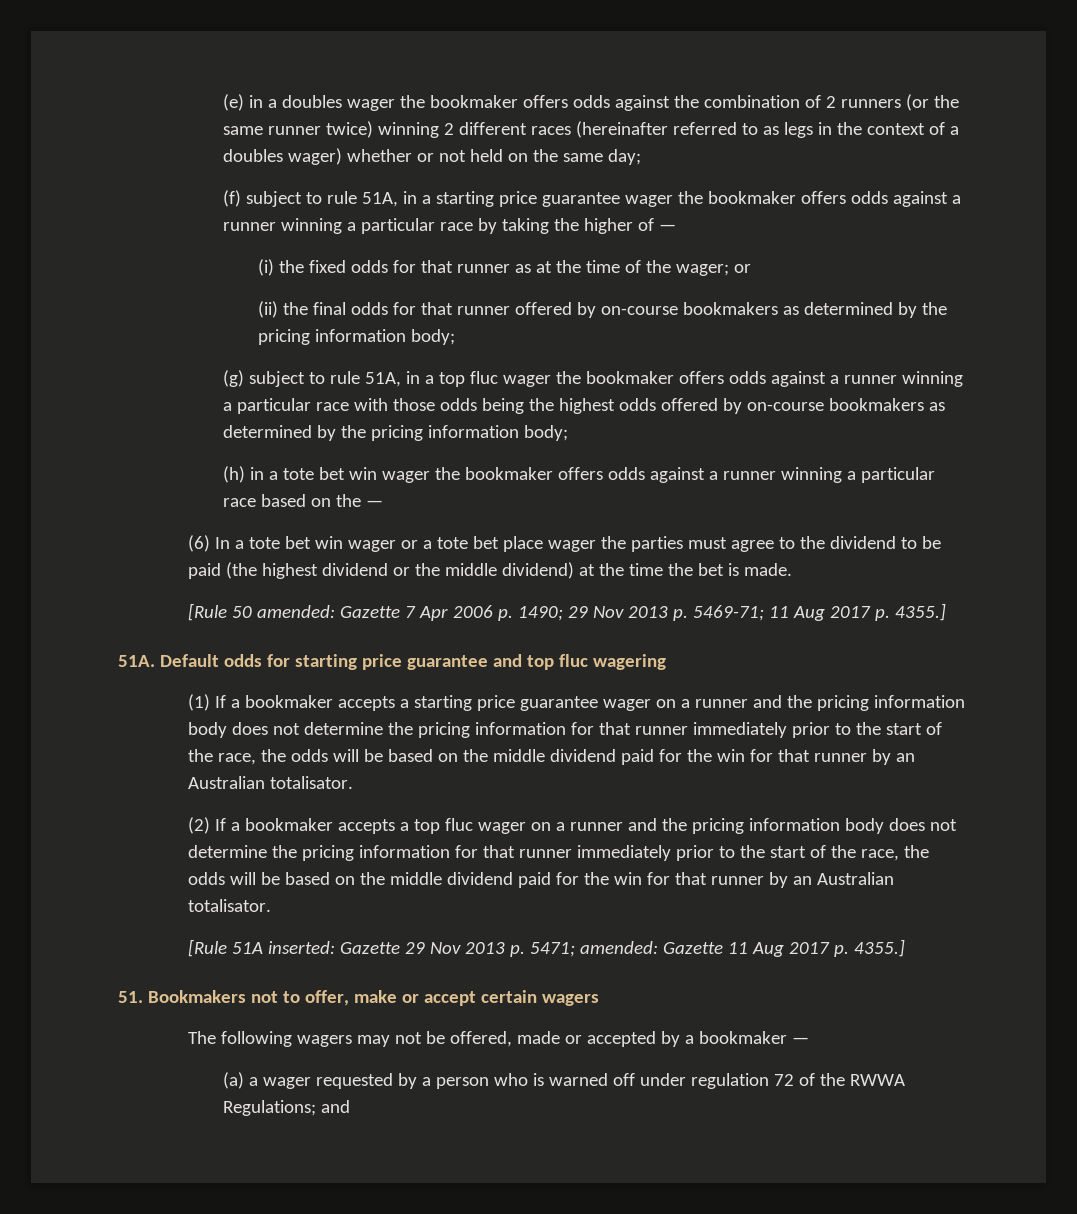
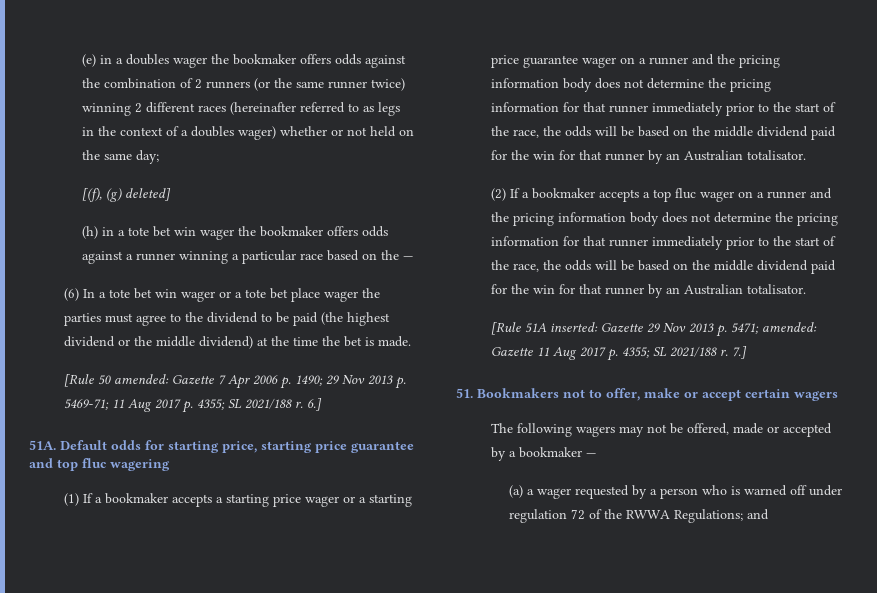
[223,190,962,207] [223,218,677,234] [258,259,752,276] [258,301,948,318] [258,329,456,345] [223,370,964,387] [223,398,946,414] [223,425,569,441] (f) subject to rule 51A, in a starting price guarantee wager the bookmaker offers odds against a runner winning a particular race by taking the higher of — // (i) the fixed odds for that runner as at the time of the wager; or // (ii) the final odds for that runner offered by on-course bookmakers as determined by the pricing information body; // (g) subject to rule 51A, in a top fluc wager the bookmaker offers odds against a runner winning a particular race with those odds being the highest odds offered by on-course bookmakers as determined by the pricing information body; -> [81,188,171,202] [(f), (g) deleted]
[895,603,947,621] 4355.] -> [197,398,323,411] 4355; SL 2021/188 r. 6.]
(357, 662) none -> [222,441,312,453] price, starting
(516, 703) none -> [305,494,413,507] [491,55,520,68] wager or a starting price
[854,939,906,957] 4355.] -> [622,346,748,359] 4355; SL 2021/188 r. 7.]

